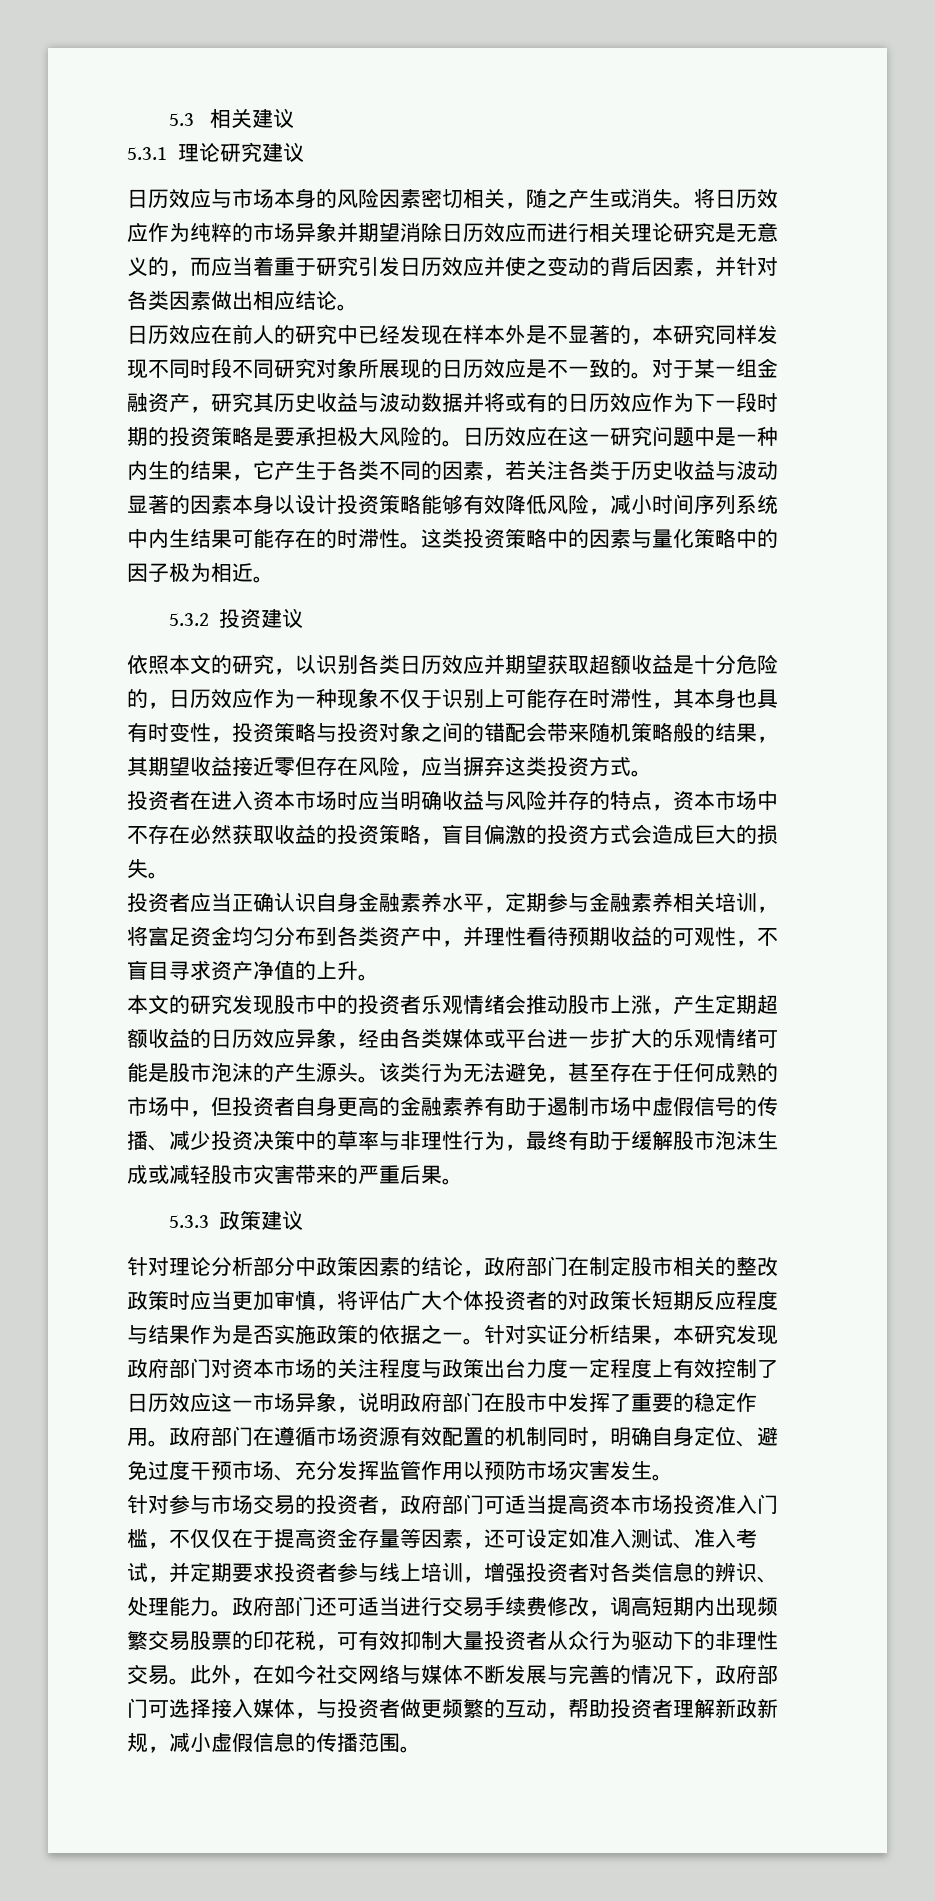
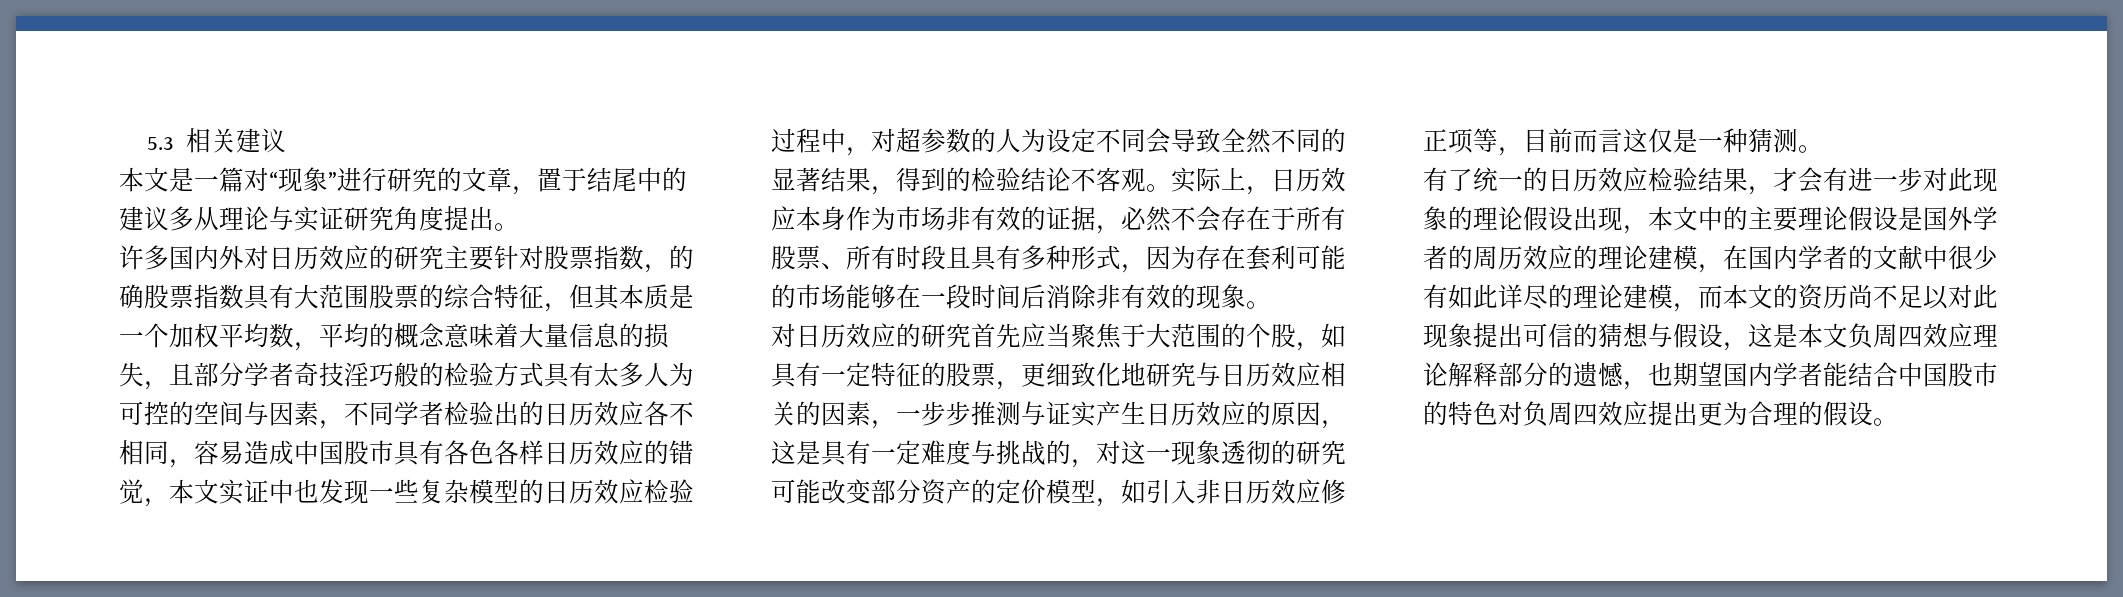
[127,142,304,162] [127,188,778,209] [127,222,778,243] [127,256,778,277] [127,290,358,311] [127,324,778,345] [127,358,778,379] [127,392,778,413] [127,426,778,447] [127,460,778,481] [127,494,778,515] [127,528,778,549] [127,563,274,583] [168,609,304,629] [127,654,778,675] [127,688,778,709] [127,722,778,743] [127,756,652,777] [127,790,778,811] [127,824,778,845] [127,859,169,879] [127,892,778,913] [127,926,778,947] [127,960,379,981] [127,994,778,1015] [127,1028,778,1049] [127,1062,778,1083] [127,1096,778,1117] [127,1130,778,1151] [127,1164,463,1185] [168,1210,304,1230] [127,1256,778,1277] [127,1290,778,1311] [127,1324,778,1345] [127,1358,778,1379] [127,1392,757,1413] [127,1426,778,1447] [127,1460,673,1481] [127,1494,778,1515] [127,1528,757,1549] [127,1562,778,1583] [127,1596,778,1617] [127,1630,778,1651] [127,1664,778,1685] [127,1698,778,1719] [127,1732,400,1753] 5.3.1理论研究建议 // 日历效应与市场本身的风险因素密切相关，随之产生或消失。将日历效应作为纯粹的市场异象并期望消除日历效应而进行相关理论研究是无意义的，而应当着重于研究引发日历效应并使之变动的背后因素，并针对各类因素做出相应结论。 // 日历效应在前人的研究中已经发现在样本外是不显著的，本研究同样发现不同时段不同研究对象所展现的日历效应是不一致的。对于某一组金融资产，研究其历史收益与波动数据并将或有的日历效应作为下一段时期的投资策略是要承担极大风险的。日历效应在这一研究问题中是一种内生的结果，它产生于各类不同的因素，若关注各类于历史收益与波动显著的因素本身以设计投资策略能够有效降低风险，减小时间序列系统中内生结果可能存在的时滞性。这类投资策略中的因素与量化策略中的因子极为相近。 // 5.3.2投资建议 // 依照本文的研究，以识别各类日历效应并期望获取超额收益是十分危险的，日历效应作为一种现象不仅于识别上可能存在时滞性，其本身也具有时变性，投资策略与投资对象之间的错配会带来随机策略般的结果，其期望收益接近零但存在风险，应当摒弃这类投资方式。 // 投资者在进入资本市场时应当明确收益与风险并存的特点，资本市场中不存在必然获取收益的投资策略，盲目偏激的投资方式会造成巨大的损失。 // 投资者应当正确认识自身金融素养水平，定期参与金融素养相关培训，将富足资金均匀分布到各类资产中，并理性看待预期收益的可观性，不盲目寻求资产净值的上升。 // 本文的研究发现股市中的投资者乐观情绪会推动股市上涨，产生定期超额收益的日历效应异象，经由各类媒体或平台进一步扩大的乐观情绪可能是股市泡沫的产生源头。该类行为无法避免，甚至存在于任何成熟的市场中，但投资者自身更高的金融素养有助于遏制市场中虚假信号的传播、减少投资决策中的草率与非理性行为，最终有助于缓解股市泡沫生成或减轻股市灾害带来的严重后果。 // 5.3.3政策建议 // 针对理论分析部分中政策因素的结论，政府部门在制定股市相关的整改政策时应当更加审慎，将评估广大个体投资者的对政策长短期反应程度与结果作为是否实施政策的依据之一。针对实证分析结果，本研究发现政府部门对资本市场的关注程度与政策出台力度一定程度上有效控制了日历效应这一市场异象，说明政府部门在股市中发挥了重要的稳定作用。政府部门在遵循市场资源有效配置的机制同时，明确自身定位、避免过度干预市场、充分发挥监管作用以预防市场灾害发生。 // 针对参与市场交易的投资者，政府部门可适当提高资本市场投资准入门槛，不仅仅在于提高资金存量等因素，还可设定如准入测试、准入考试，并定期要求投资者参与线上培训，增强投资者对各类信息的辨识、处理能力。政府部门还可适当进行交易手续费修改，调高短期内出现频繁交易股票的印花税，可有效抑制大量投资者从众行为驱动下的非理性交易。此外，在如今社交网络与媒体不断发展与完善的情况下，政府部门可选择接入媒体，与投资者做更频繁的互动，帮助投资者理解新政新规，减小虚假信息的传播范围 -> [119,167,687,195] [119,206,519,232] [119,245,694,273] [119,284,694,312] [119,323,669,351] [119,362,694,390] [119,401,694,429] [119,440,694,468] [119,479,694,507] [771,128,1346,156] [771,167,1346,195] [771,206,1346,234] [771,245,1346,273] [771,284,1271,309] [771,323,1346,351] [771,362,1346,390] [771,401,1346,429] [771,440,1346,468] [771,479,1346,507] [1423,128,1823,156] [1423,167,1998,195] [1423,206,1998,234] [1423,245,1998,273] [1423,284,1998,312] [1423,323,1998,351] [1423,362,1998,390] [1423,401,1873,427] 本文是一篇对“现象”进行研究的文章，置于结尾中的建议多从理论与实证研究角度提出。 // 许多国内外对日历效应的研究主要针对股票指数，的确股票指数具有大范围股票的综合特征，但其本质是一个加权平均数，平均的概念意味着大量信息的损失，且部分学者奇技淫巧般的检验方式具有太多人为可控的空间与因素，不同学者检验出的日历效应各不相同，容易造成中国股市具有各色各样日历效应的错觉，本文实证中也发现一些复杂模型的日历效应检验过程中，对超参数的人为设定不同会导致全然不同的显著结果，得到的检验结论不客观。实际上，日历效应本身作为市场非有效的证据，必然不会存在于所有股票、所有时段且具有多种形式，因为存在套利可能的市场能够在一段时间后消除非有效的现象。 // 对日历效应的研究首先应当聚焦于大范围的个股，如具有一定特征的股票，更细致化地研究与日历效应相关的因素，一步步推测与证实产生日历效应的原因，这是具有一定难度与挑战的，对这一现象透彻的研究可能改变部分资产的定价模型，如引入非日历效应修正项等，目前而言这仅是一种猜测。 // 有了统一的日历效应检验结果，才会有进一步对此现象的理论假设出现，本文中的主要理论假设是国外学者的周历效应的理论建模，在国内学者的文献中很少有如此详尽的理论建模，而本文的资历尚不足以对此现象提出可信的猜想与假设，这是本文负周四效应理论解释部分的遗憾，也期望国内学者能结合中国股市的特色对负周四效应提出更为合理的假设

